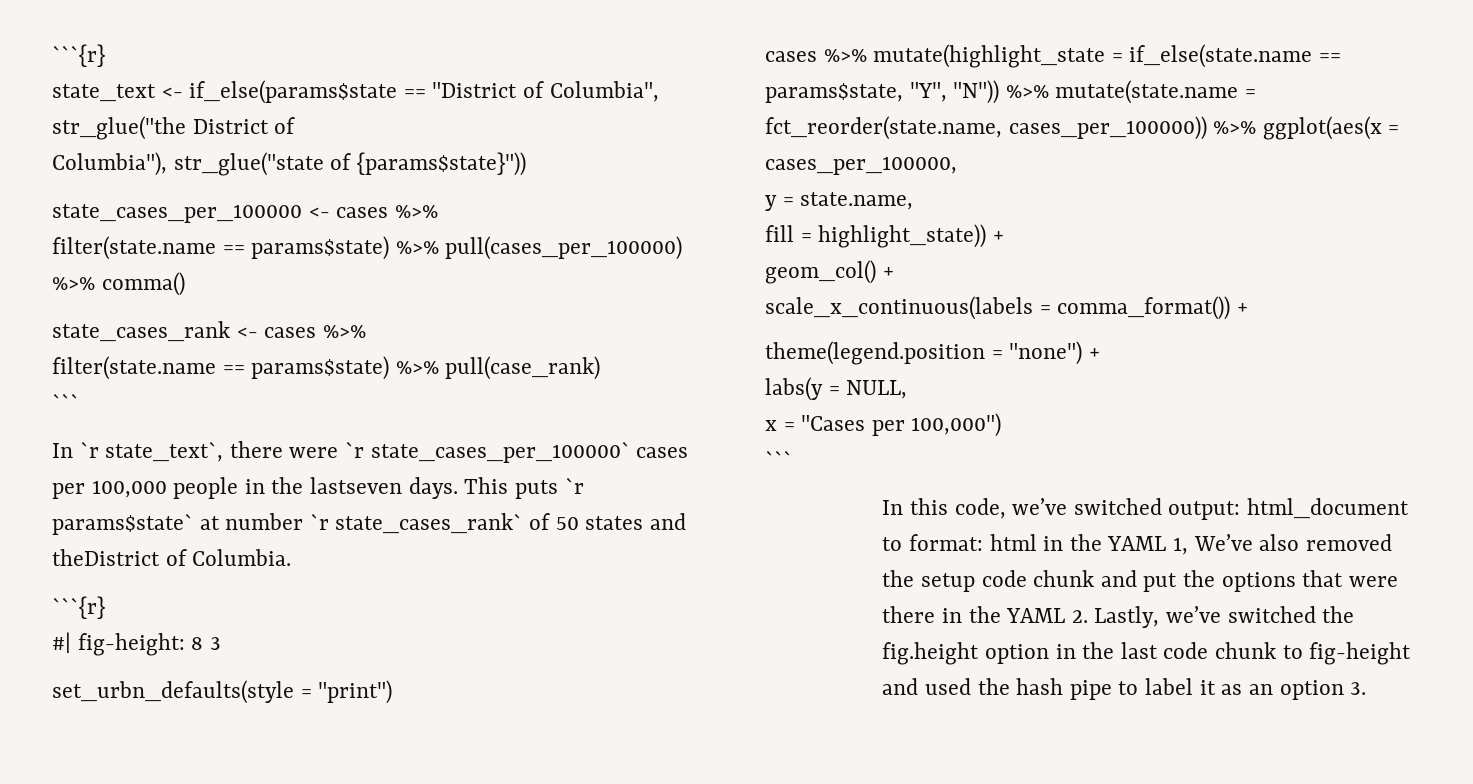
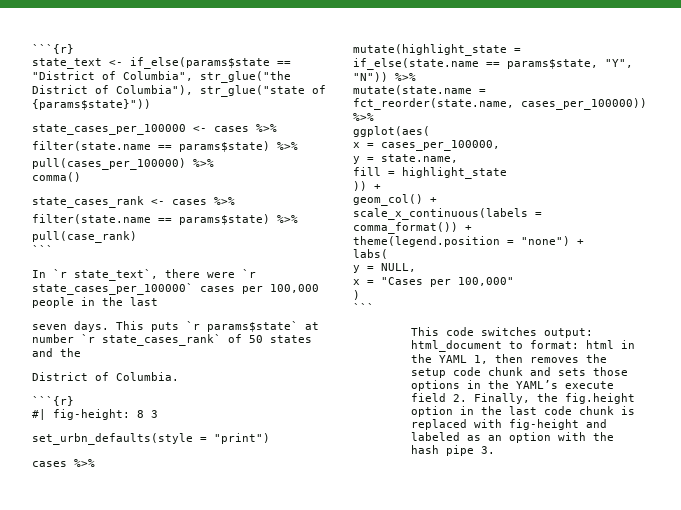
(296, 125) // -> (109, 89) none
(439, 247) none -> (298, 146) //
(95, 283) none -> (214, 163) //
(439, 367) none -> (298, 219) //
[310,477,403,494] lastseven -> [130,297,158,306] [32,324,67,330] last // seven
[52,549,160,566] theDistrict -> [60,348,81,357] [32,372,88,381] the // District
(867, 55) none -> (95, 463) //
(1049, 91) none -> (416, 77) //
[1262,116,1382,140] ggplot(aes(x -> [353,126,430,137] [353,142,360,148] // ggplot(aes( // x
[818,224,987,248] highlight_state)) -> [402,167,507,179] [353,181,367,191] highlight_state // ))
[765,377,823,401] labs(y -> [353,249,388,259] [353,265,360,273] labs( // y
[911,413,1002,437] [765,450,792,467] [882,498,1162,519] 100,000") // ``` // In this code, we’ve switched -> [458,277,514,286] [353,290,360,300] [353,303,374,312] [411,327,538,336] 100,000" // ) // ``` // This code switches
[1193,534,1392,551] We’ve also removed -> [495,354,580,363] then removes
[1143,570,1398,592] [882,606,1316,628] put the options that were there in the YAML 2. Lastly, we’ve switched -> [558,367,629,376] [411,380,615,391] [411,393,531,404] sets those options in the YAML’s execute field 2. Finally,
[1282,642,1412,665] [882,678,1344,700] to fig-height and used the hash pipe to label it as an option -> [621,406,636,415] [411,419,608,430] [411,432,615,443] [411,445,475,456] is replaced with fig-height and labeled as an option with the hash pipe

